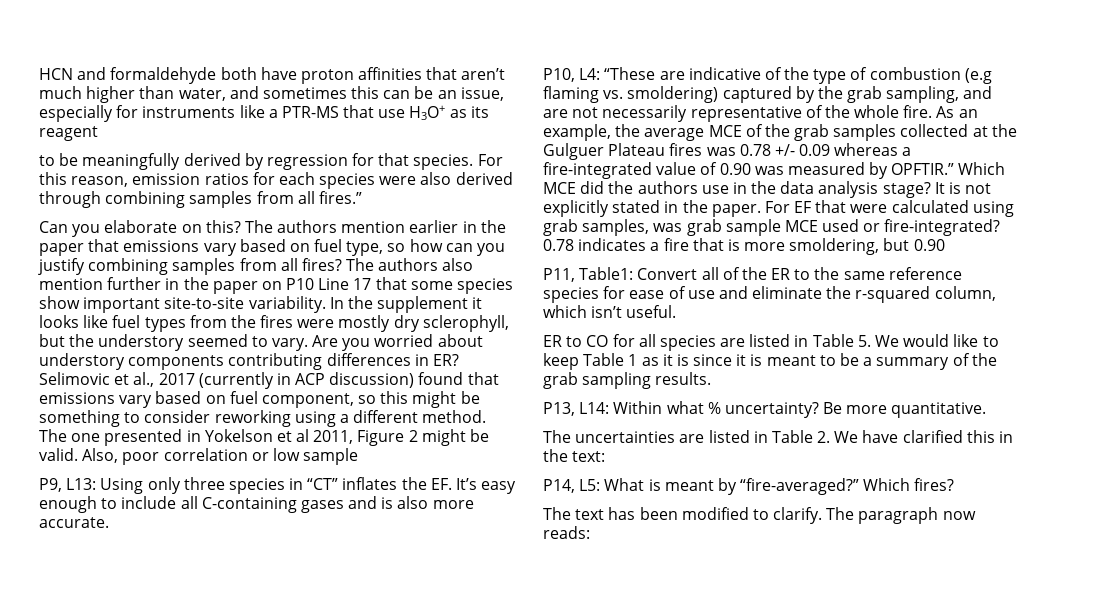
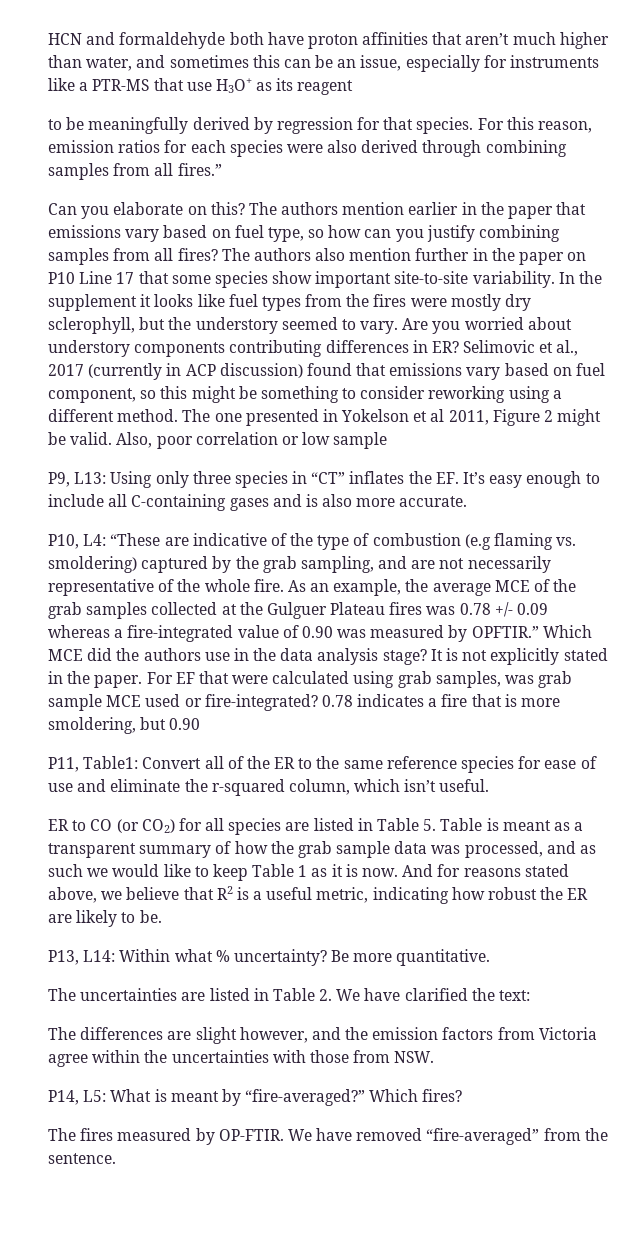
(609, 341) none -> [116,819,175,833] (or CO2)
[875,335,900,347] We -> [440,818,584,831] [48,841,597,858] [48,864,109,877] Table is meant as a transparent summary of how the grab sample data was processed, and as such we
[693,353,997,370] [543,372,712,389] since it is meant to be a summary of the grab sampling results. -> [362,864,569,877] [48,886,589,904] [48,910,162,927] now. And for reasons stated above, we believe that R2 is a useful metric, indicating how robust the ER are likely to be.
[966,430,1014,443] this in -> (468, 994) none
(606, 456) none -> [48,1027,597,1044] [48,1050,435,1067] // The differences are slight however, and the emission factors from Victoria agree within the uncertainties with those from NSW.
[575,507,976,524] [543,526,590,539] text has been modified to clarify. The paragraph now reads: -> [80,1128,608,1145] [48,1153,116,1164] fires measured by OP-FTIR. We have removed “fire-averaged” from the sentence.

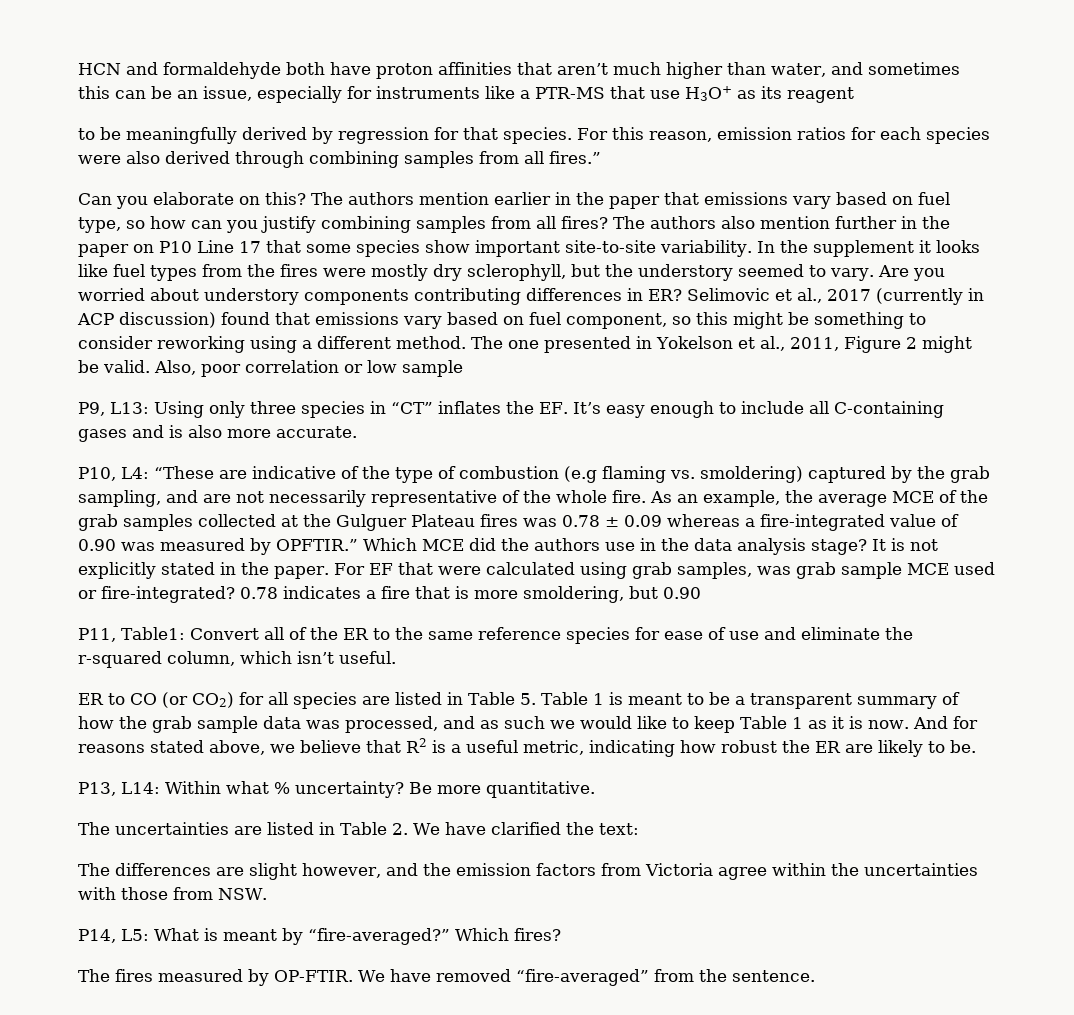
[430,409,445,422] al -> [759,336,785,351] al.,
[494,602,513,617] +/- -> [605,517,619,527] ±
[486,818,570,831] is meant as -> [592,692,730,705] 1 is meant to be

